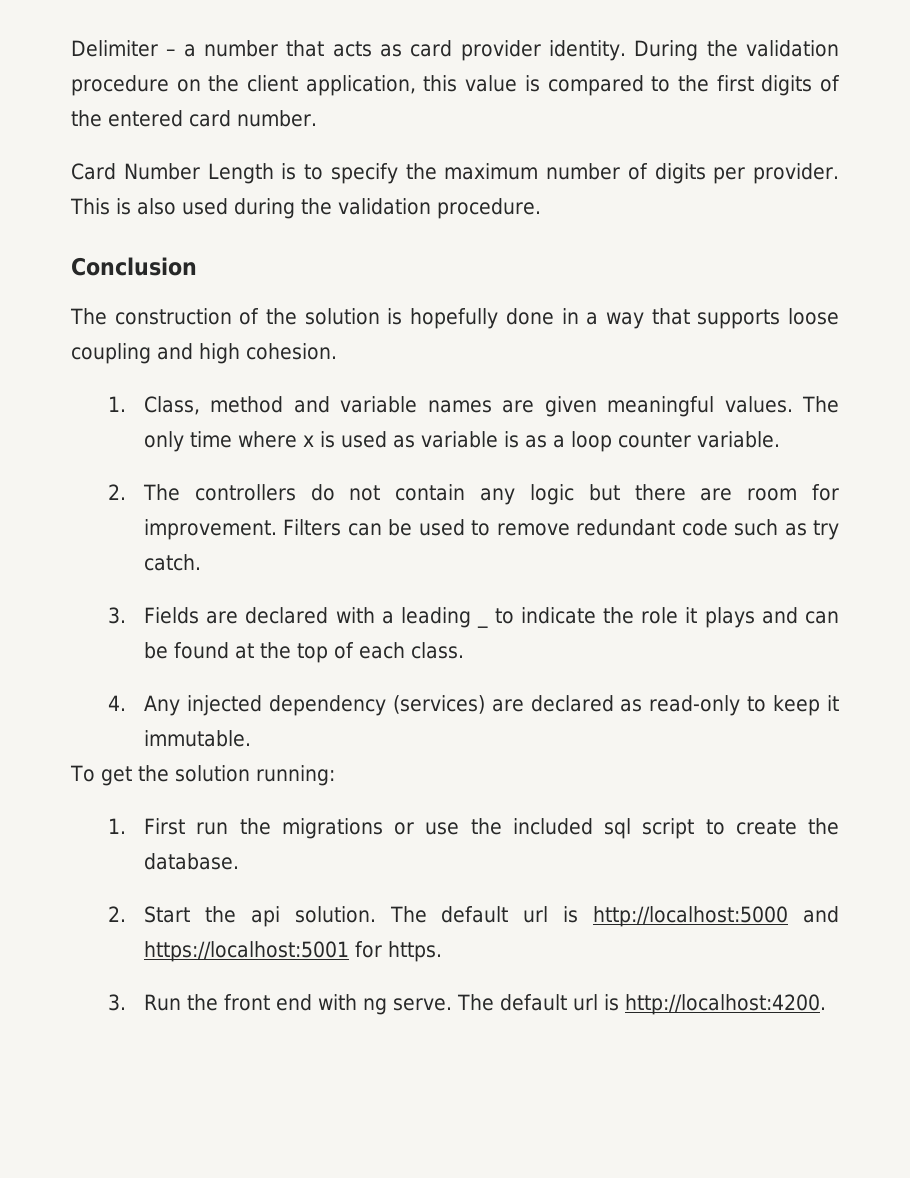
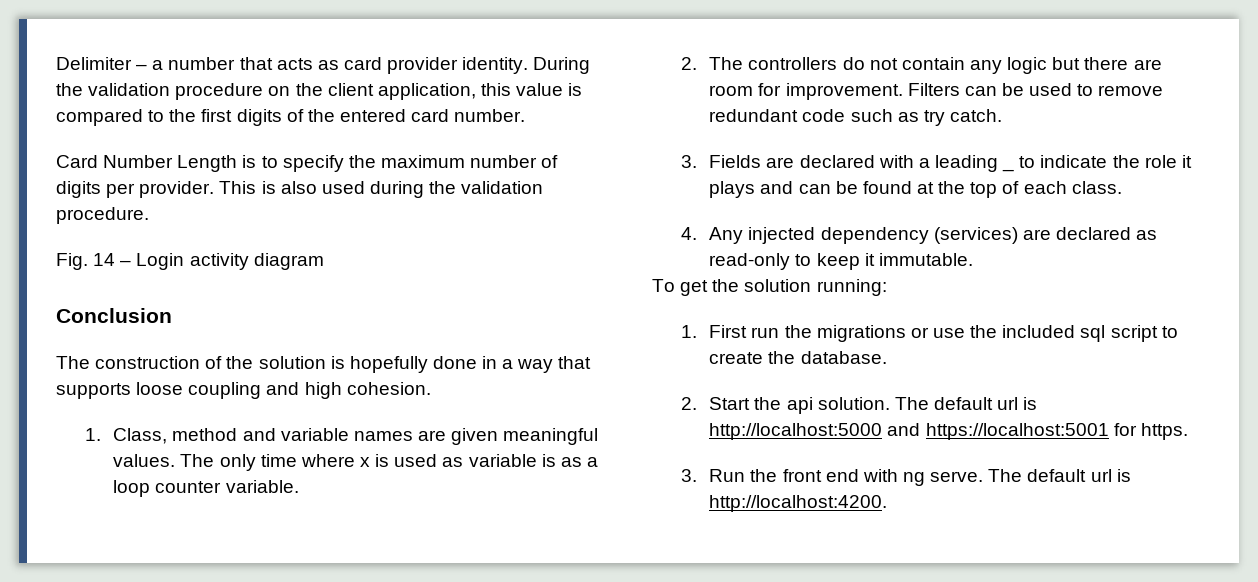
(541, 208) none -> [56,253,324,270] // Fig. 14 – Login activity diagram

